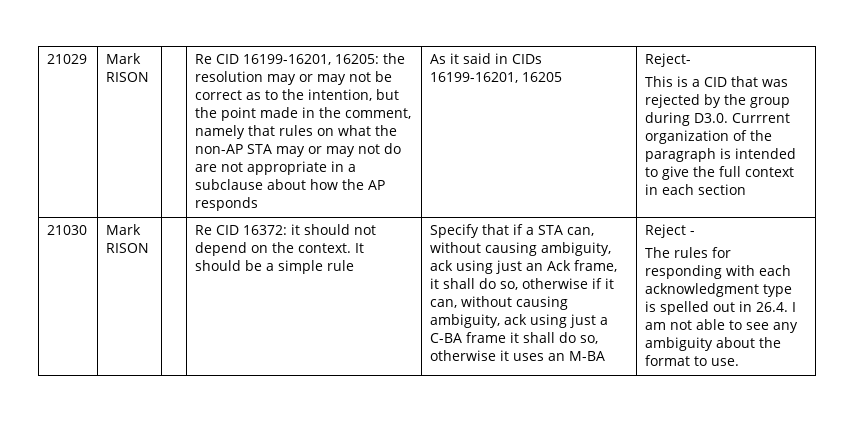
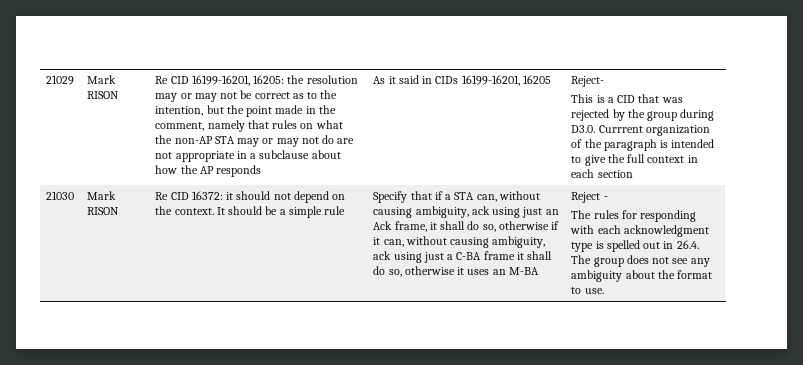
[792,302,797,312] [645,319,743,330] I am not able to -> [571,255,670,267] The group does not

